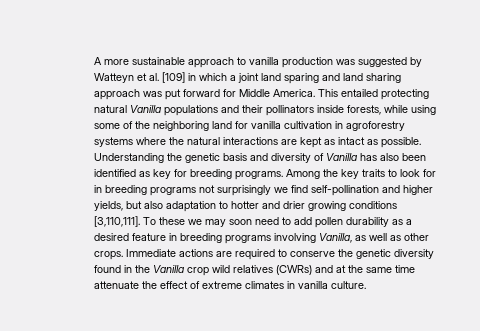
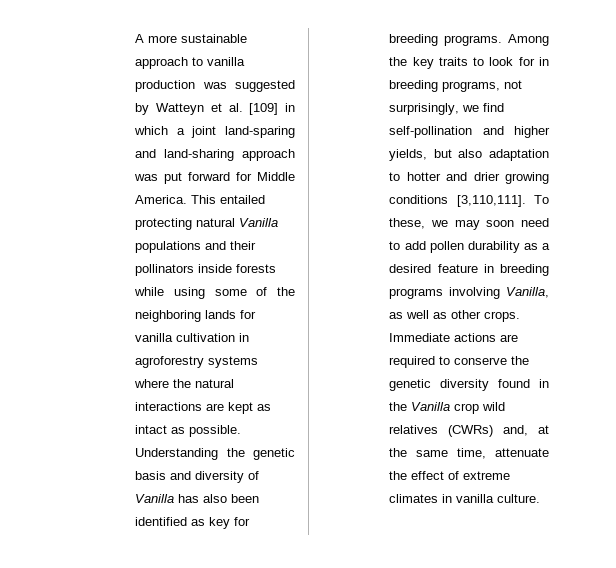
[260,73,401,84] land sparing and land sharing -> [225,126,295,138] [135,149,235,161] land-sparing and land-sharing
[346,105,381,115] forests, -> [236,264,277,273] forests
[211,121,232,129] land -> [205,310,237,319] lands
[149,185,271,196] programs not surprisingly -> [442,80,523,92] [389,103,460,115] programs, not surprisingly,
[158,217,185,225] these -> [389,218,426,229] these,
[314,265,333,273] and -> [503,425,529,436] and,
[394,265,415,273] time -> [457,448,487,459] time,

